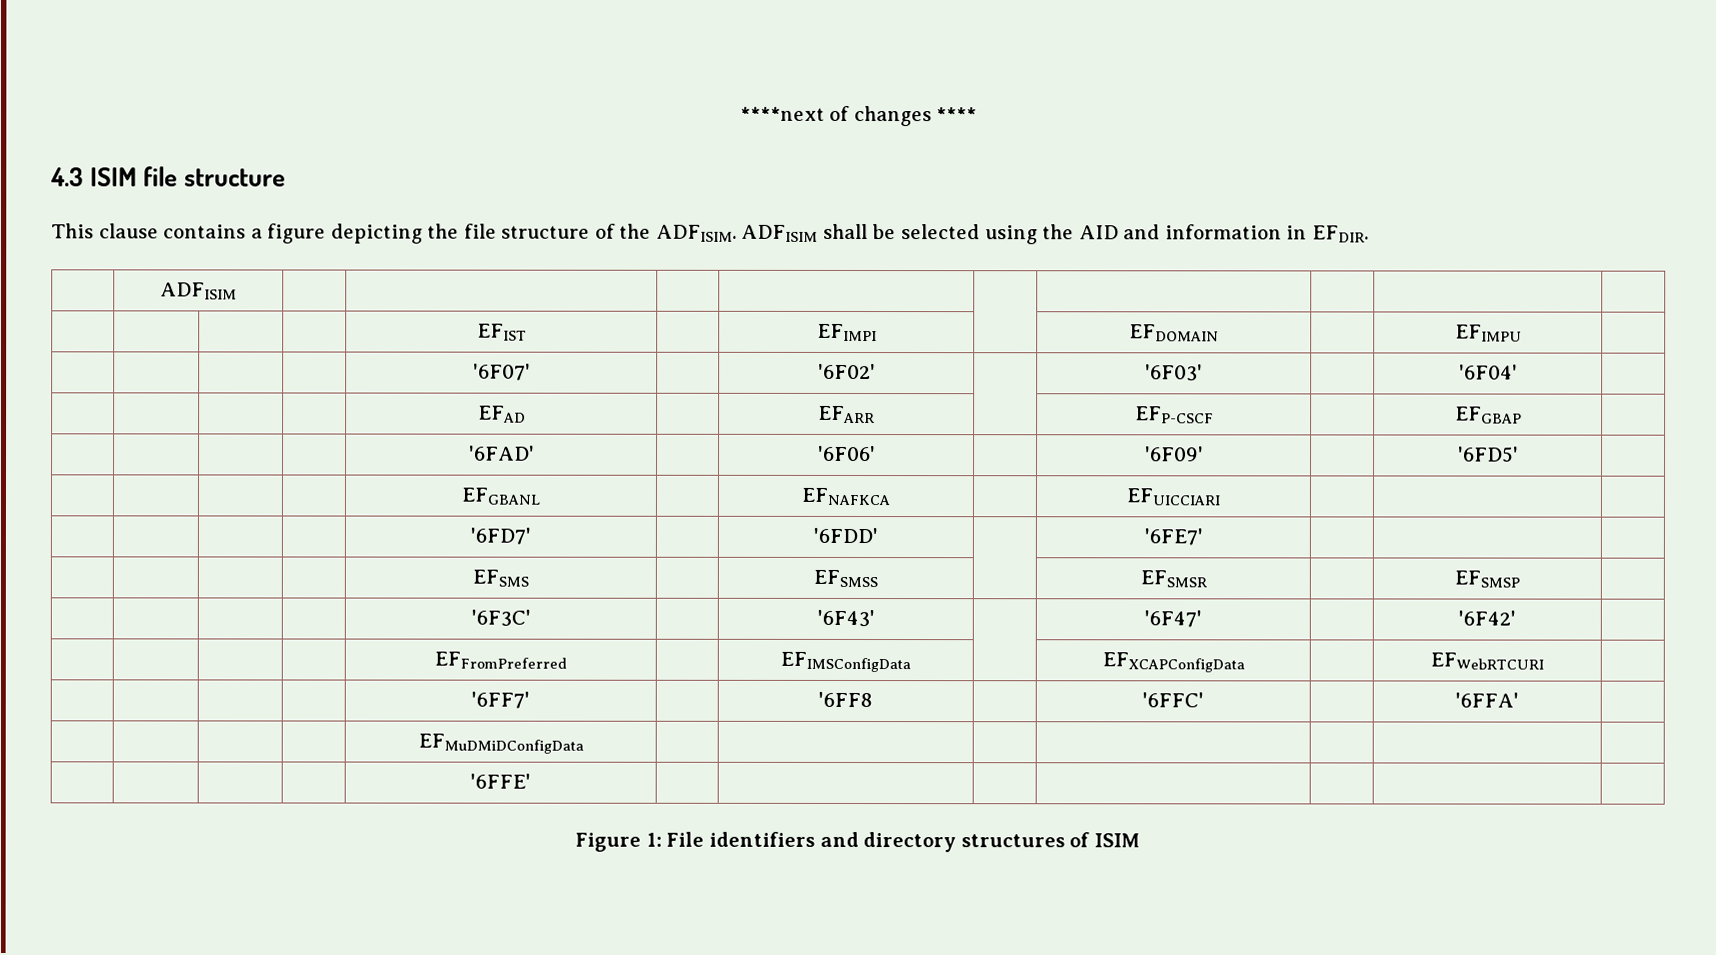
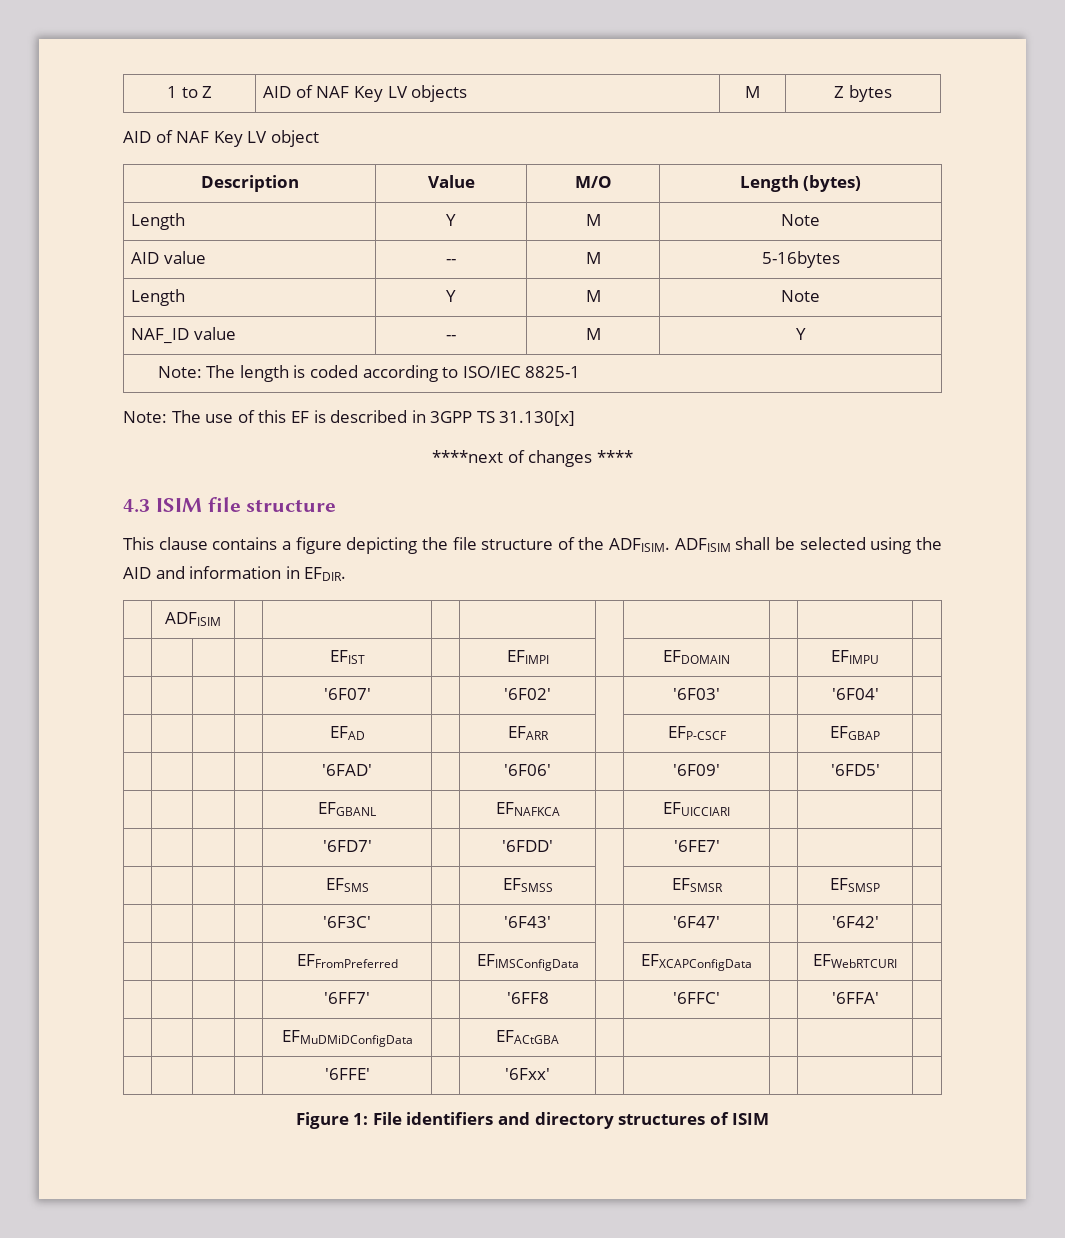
(739, 113) none -> [166,86,213,98] [263,85,468,102] [745,86,760,98] [834,85,892,102] [123,130,319,147] [200,175,299,192] [427,175,475,188] [574,176,612,188] [739,175,862,192] [131,213,186,230] [446,214,456,226] [585,214,601,226] [781,214,820,226] [131,251,206,264] [446,259,456,264] [585,252,601,264] [761,251,840,268] [131,289,186,306] [446,290,456,302] [585,290,601,302] [781,290,820,302] [131,327,236,344] [446,335,456,340] [585,328,601,340] [795,328,806,340] [157,365,581,382] [123,410,576,426] 1 to Z | AID of NAF Key LV objects | M | Z bytes // AID of NAF Key LV object // Description | Value | M/O | Length (bytes) // Length | Y | M | Note // AID value | -- | M | 5-16bytes // Length | Y | M | Note // NAF_ID value | -- | M | Y // Note: The length is coded according to ISO/IEC 8825-1 // Note: The use of this EF is described in 3GPP TS 31.130[x] //
(584, 743) none -> [496,1030,559,1044] EFACtGBA
(531, 781) none -> [505,1068,550,1080] '6Fxx'

